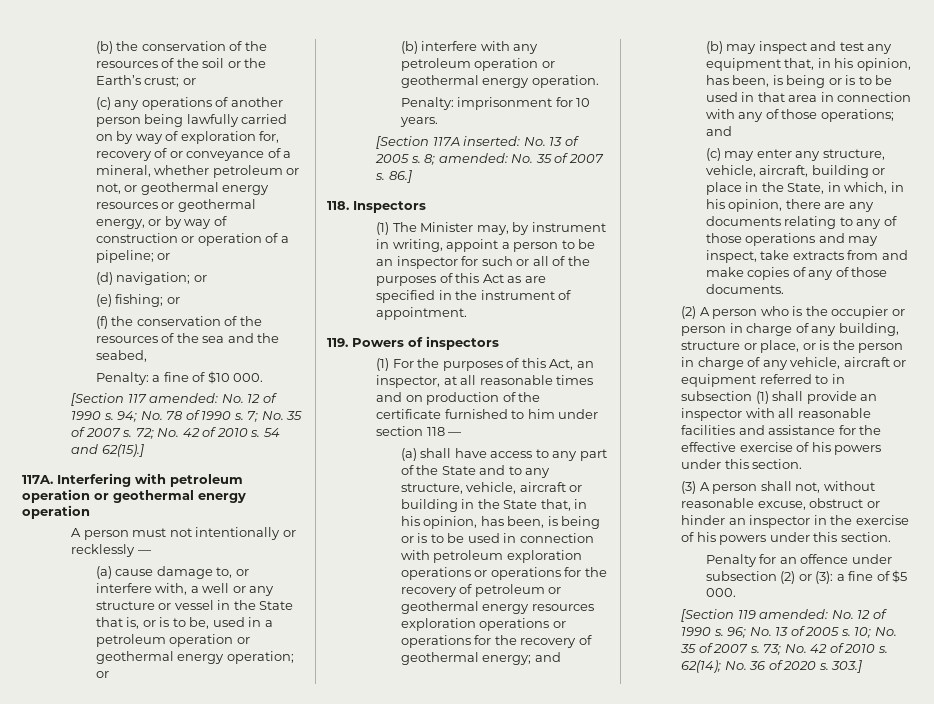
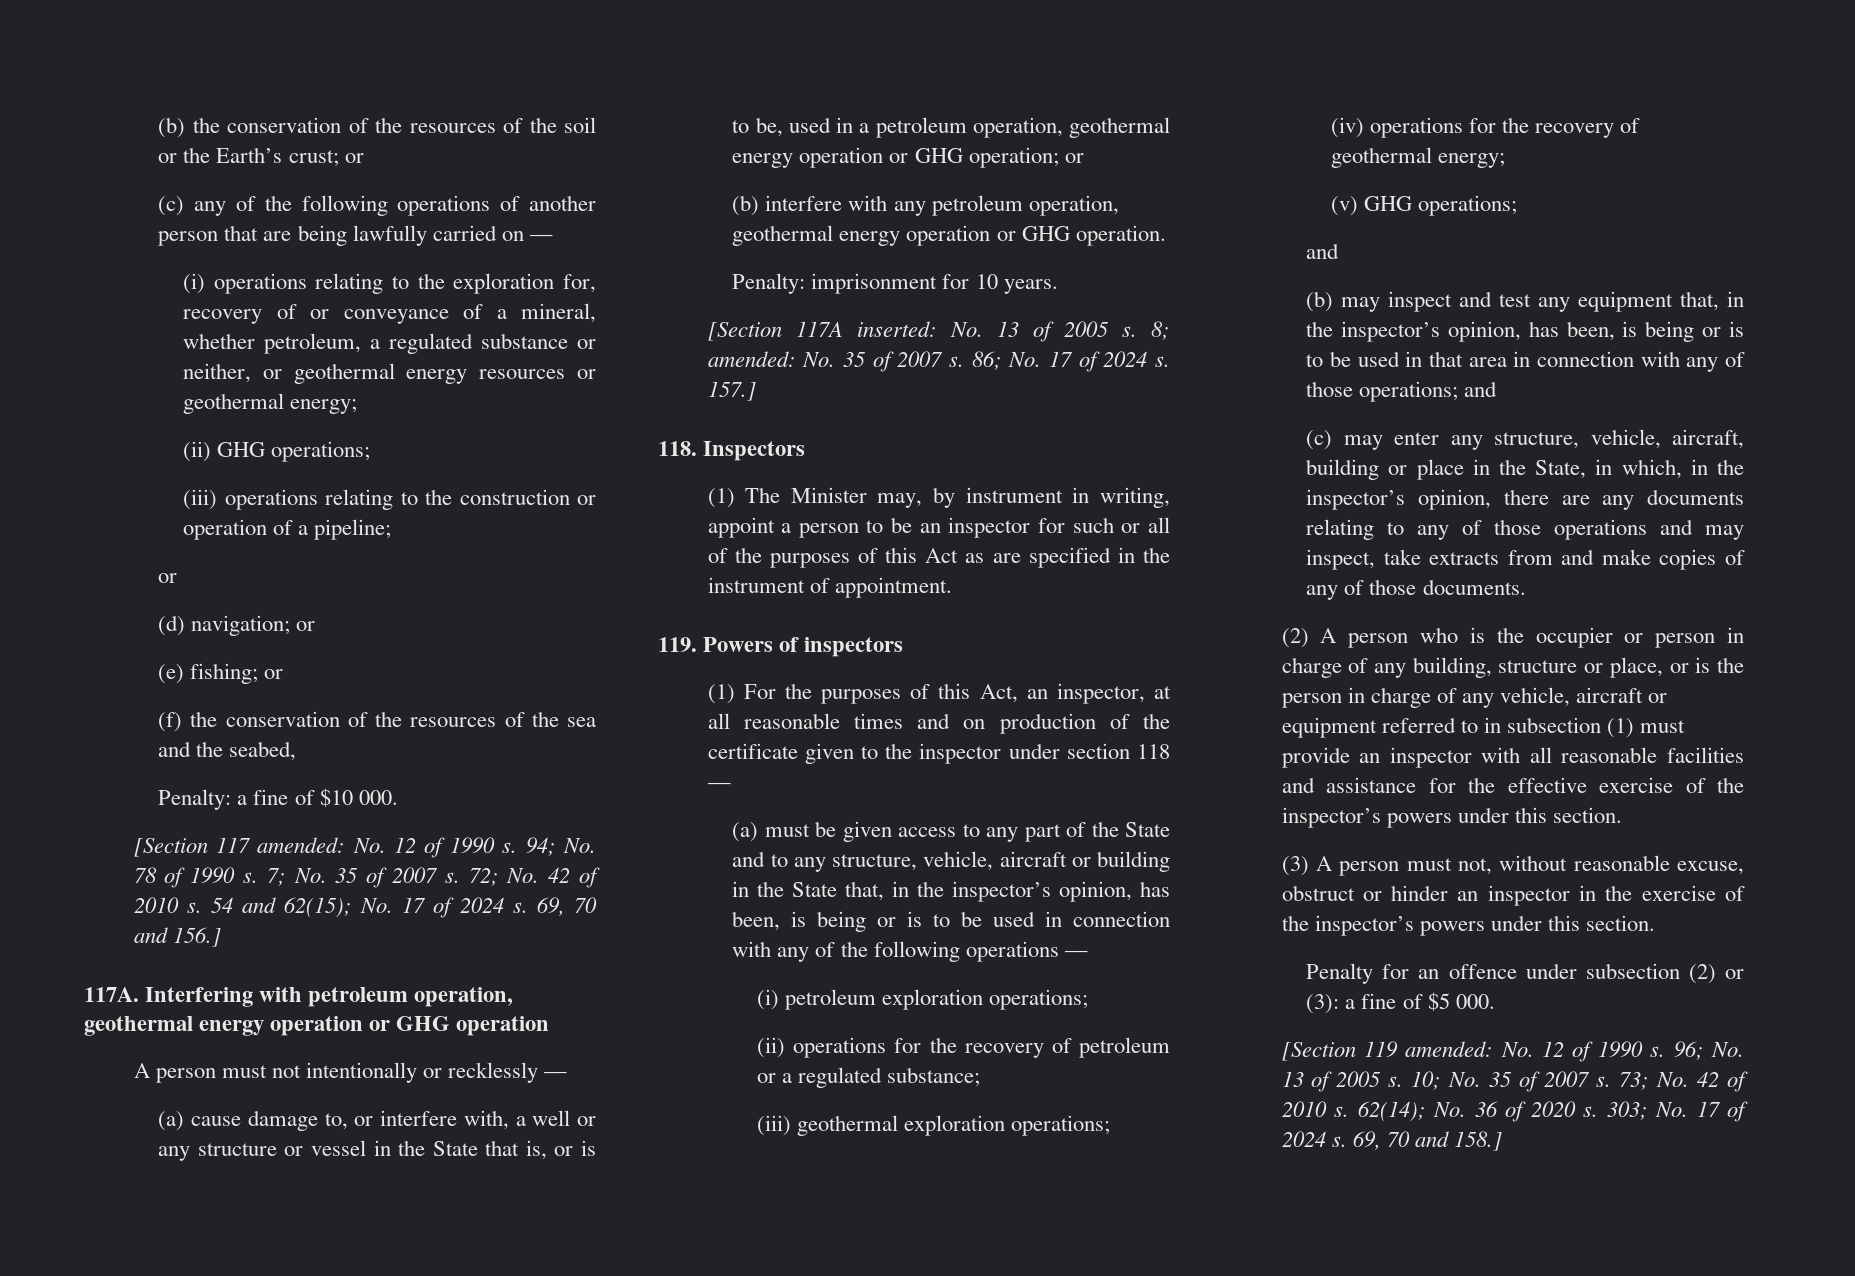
(140, 105) none -> [235,195,388,216] of the following
(141, 122) none -> [224,225,292,241] that are
[116,131,179,144] by way of -> [529,235,553,241] [183,273,445,294] — // (i) operations relating to the
[212,165,300,178] [95,183,121,194] petroleum or not, -> [264,333,596,354] [183,363,252,383] petroleum, a regulated substance or neither,
[95,216,227,229] energy, or by way of -> [290,399,358,414] [183,441,371,462] [183,489,453,510] energy; // (ii) GHG operations; // (iii) operations relating to the
(154, 256) none -> (392, 529) //
[101,444,144,457] [22,473,243,487] [22,489,246,503] 62(15).] // 117A. Interfering with petroleum operation or geothermal energy -> [284,897,597,918] [133,927,221,947] [84,987,514,1007] [84,1016,451,1036] 62(15); No. 17 of 2024 s. 69, 70 and 156.] // 117A. Interfering with petroleum operation, geothermal energy operation or GHG
[169,634,250,647] [95,651,225,664] operation or geothermal energy -> [972,117,1170,138] [732,147,963,168] operation, geothermal energy operation or GHG
[474,58,555,71] [400,75,530,88] operation or geothermal energy -> [1028,195,1119,216] [732,225,1070,246] operation, geothermal energy operation or GHG
[388,170,412,183] 86.] -> [971,351,1170,372] [707,381,756,401] 86; No. 17 of 2024 s. 157.]
[444,409,555,419] furnished to him -> [804,743,1002,764] given to the inspector
[420,448,487,458] shall have -> [764,821,892,842] must be given
[400,516,420,526] his -> [917,881,1052,902] the inspector’s
[433,550,582,563] [400,567,488,580] petroleum exploration operations or -> [777,941,1088,962] [757,989,1089,1010] [757,1037,786,1058] any of the following operations — // (i) petroleum exploration operations; // (ii)
[400,601,594,614] [400,618,566,631] geothermal energy resources exploration operations or -> [782,1067,981,1088] [757,1115,1111,1136] [1331,117,1365,138] a regulated substance; // (iii) geothermal exploration operations; // (iv)
(532, 660) none -> [1331,195,1518,216] // (v) GHG operations; //
[834,58,854,68] his -> [1306,321,1441,342] the inspector’s
[705,199,725,209] his -> [1717,459,1744,475] [1306,489,1406,510] the inspector’s
[772,391,804,401] shall -> [1639,720,1685,733] must
[811,442,831,452] his -> [1717,777,1744,793] [1281,807,1381,828] the inspector’s
[760,481,792,491] shall -> [1406,858,1452,871] must
[696,532,716,542] his -> [1281,915,1414,936] the inspector’s
[831,660,863,673] 303.] -> [1606,1101,1748,1122] [1281,1131,1502,1151] 303; No. 17 of 2024 s. 69, 70 and 158.]

